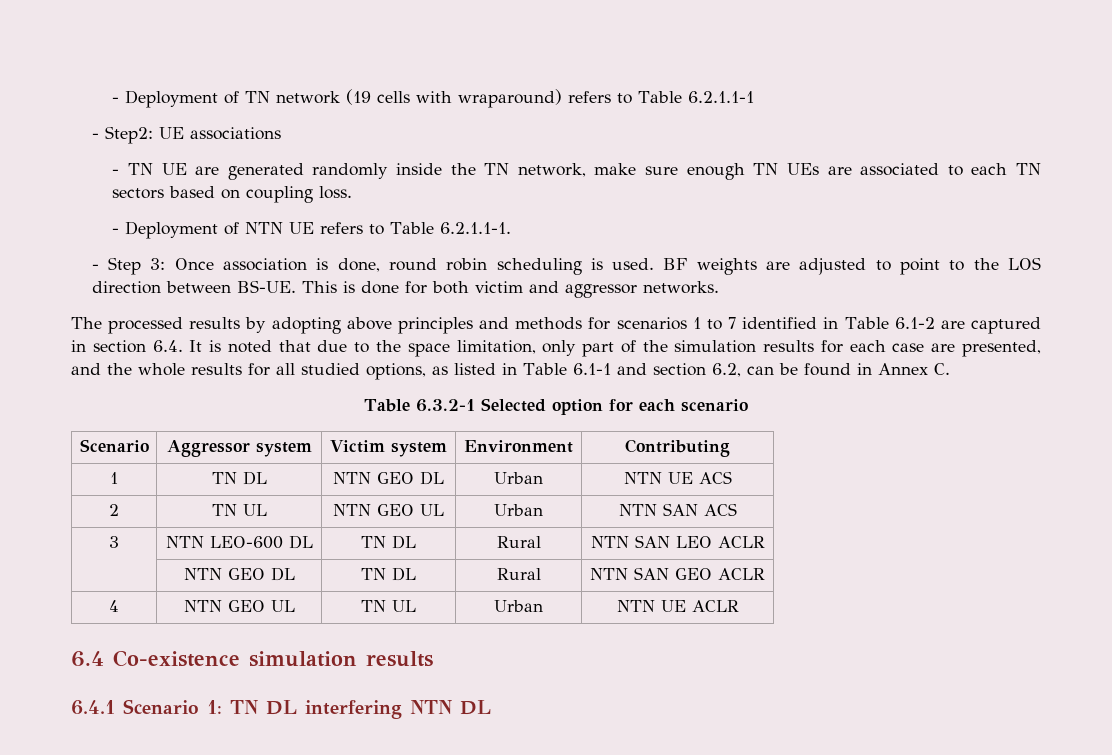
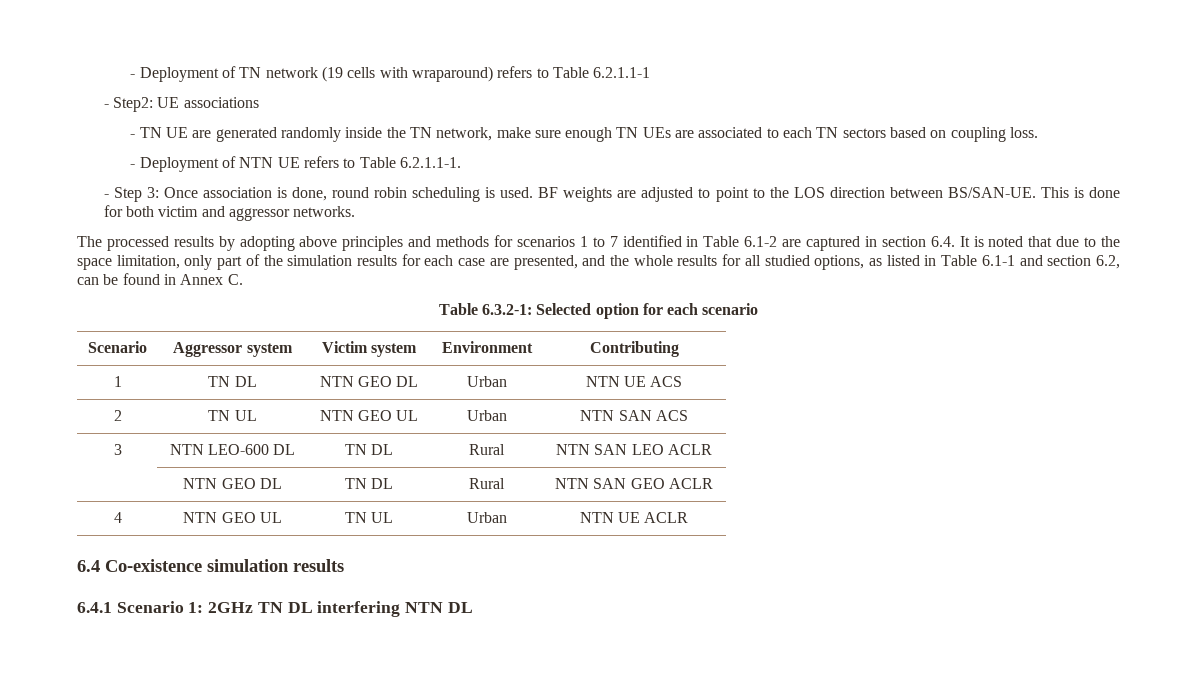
[236,280,296,293] BS-UE. -> [947,187,1036,198] BS/SAN-UE.
[415,399,475,412] 6.3.2-1 -> [481,304,532,315] 6.3.2-1:
(222, 707) none -> [208,602,254,613] 2GHz

